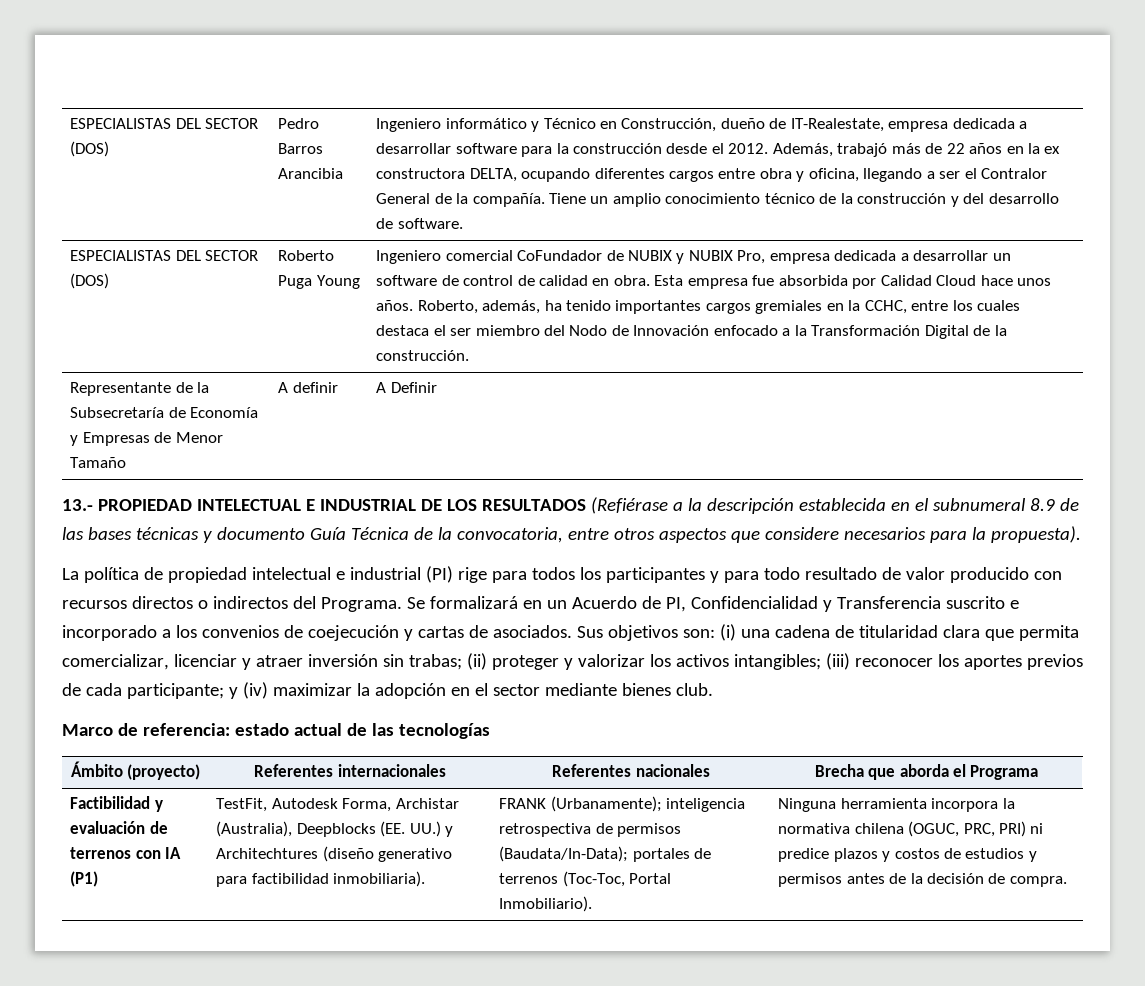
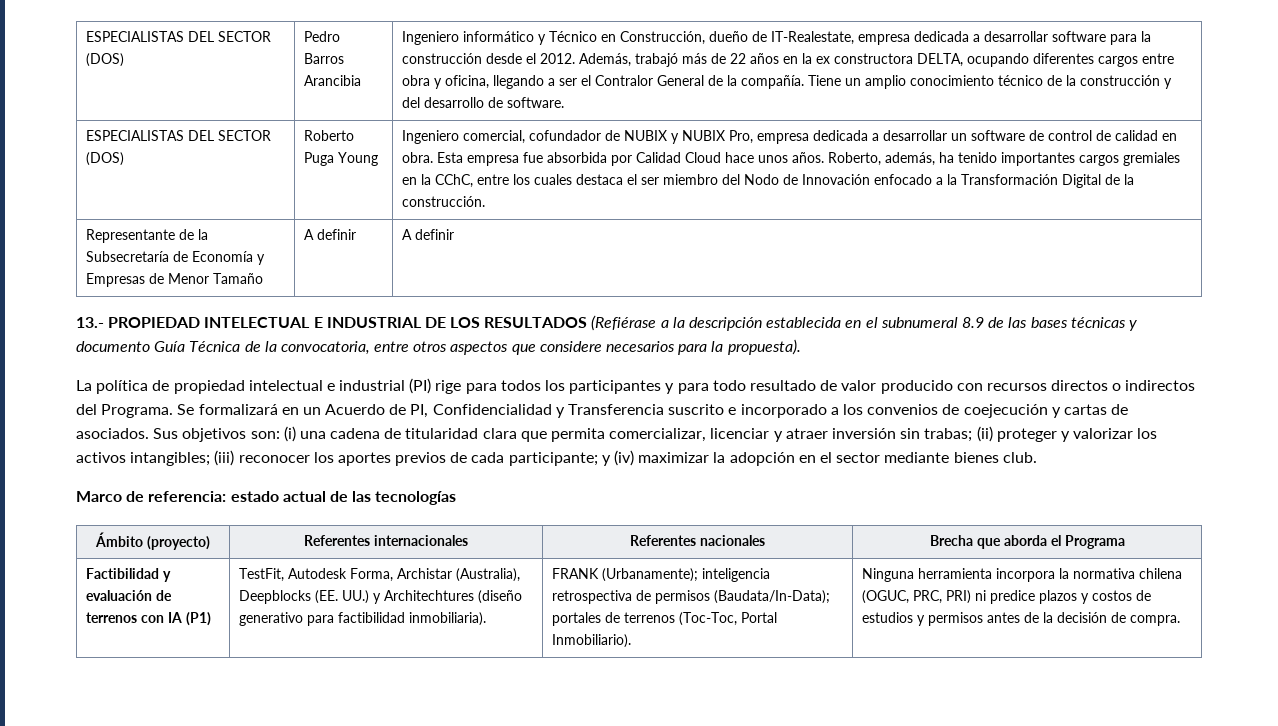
[445,250,603,261] comercial CoFundador -> [462,130,601,144] comercial, cofundador
[864,300,907,314] CCHC, -> [434,174,473,188] CChC,
[390,382,437,393] Definir -> [414,229,454,240] definir

